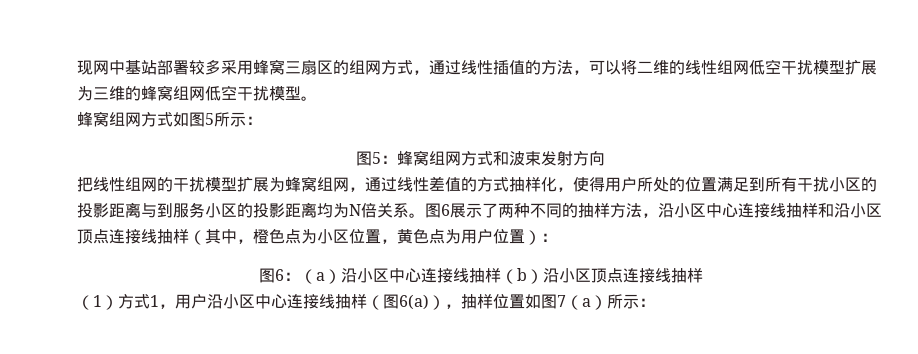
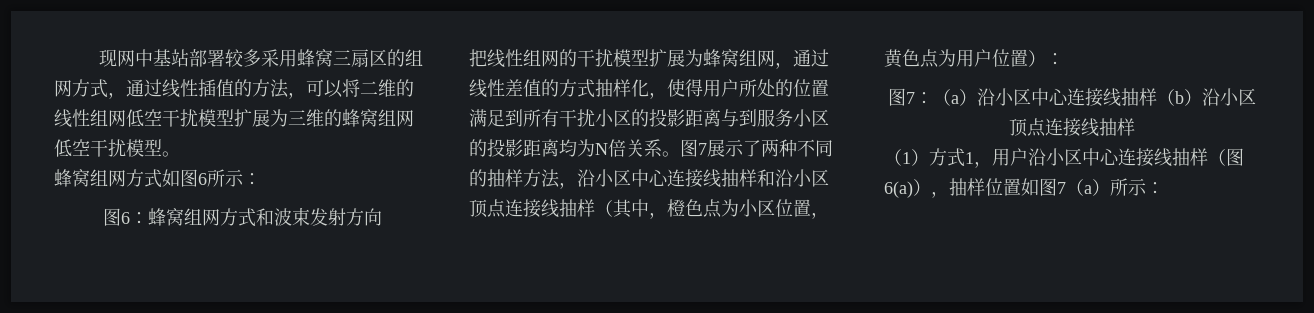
[205,113,214,125] 5 -> [198,173,207,185] 6
[372,152,381,164] 5 -> [120,212,130,224] 6
[441,204,450,216] 6 -> [698,143,707,155] 7
[274,269,284,281] 6 -> [906,92,915,104] 7

